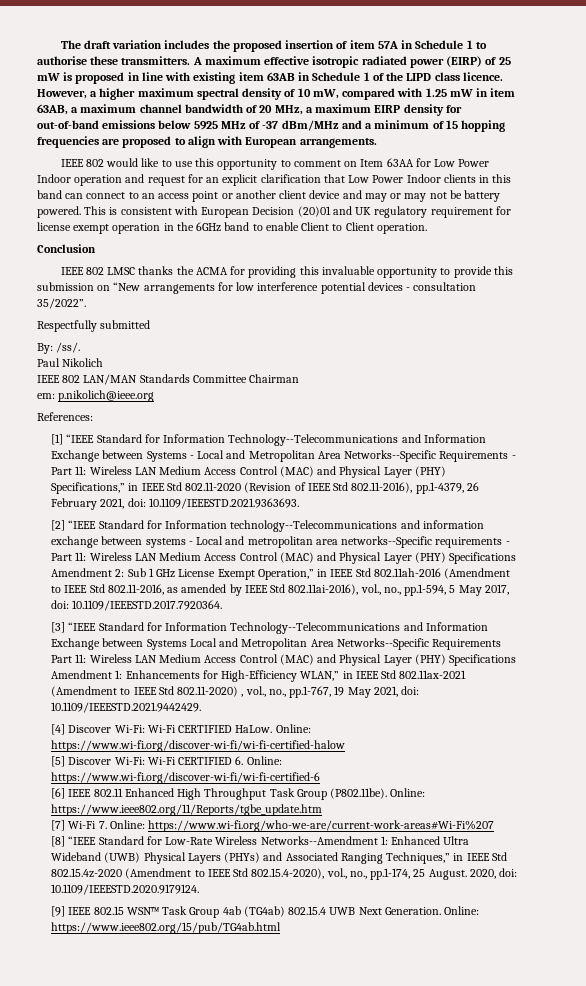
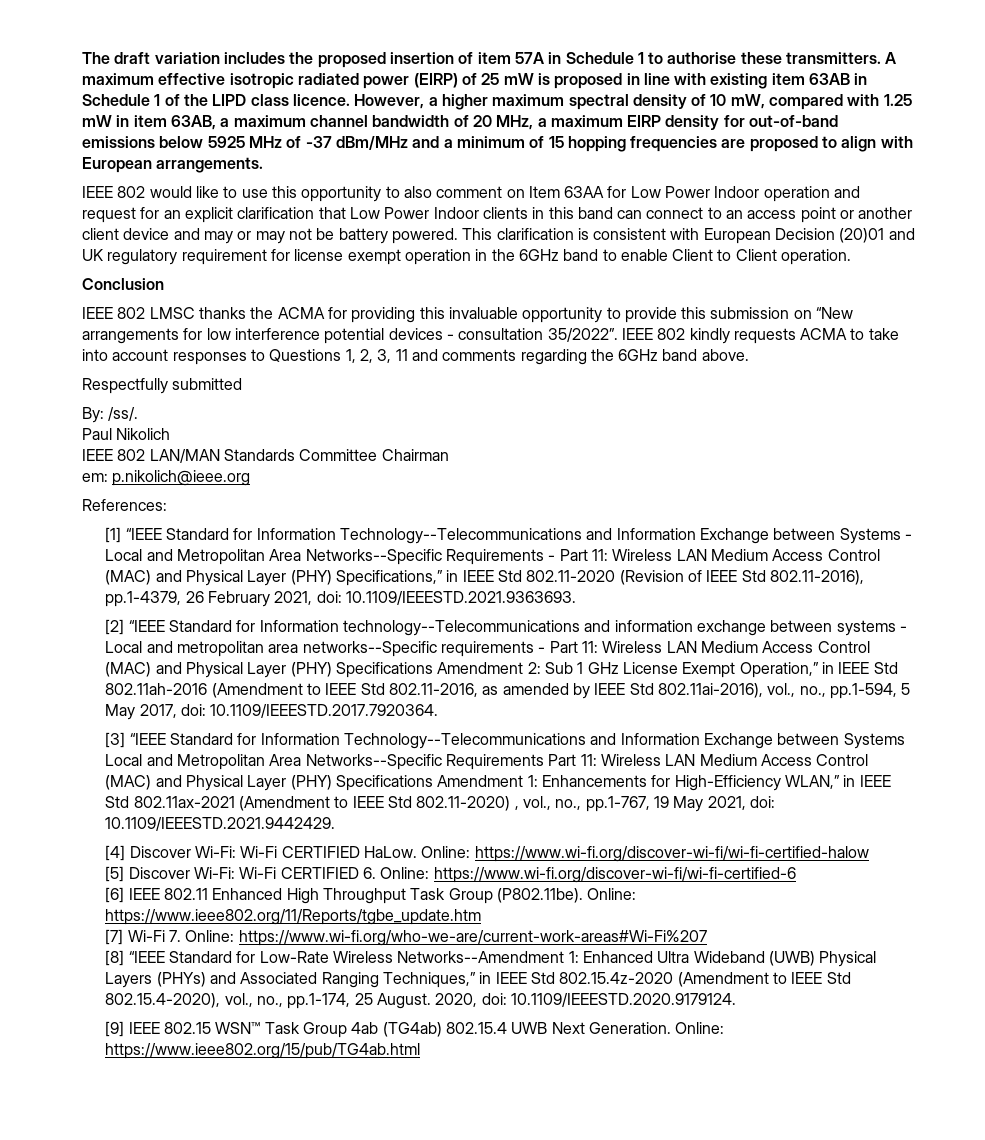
(291, 163) none -> [403,186,432,198] also
(107, 210) none -> [496,228,574,240] clarification
(86, 303) none -> [621,328,899,344] [82,349,749,365] IEEE 802 kindly requests ACMA to take into account responses to Questions 1, 2, 3, 11 and comments regarding the 6GHz band above.

